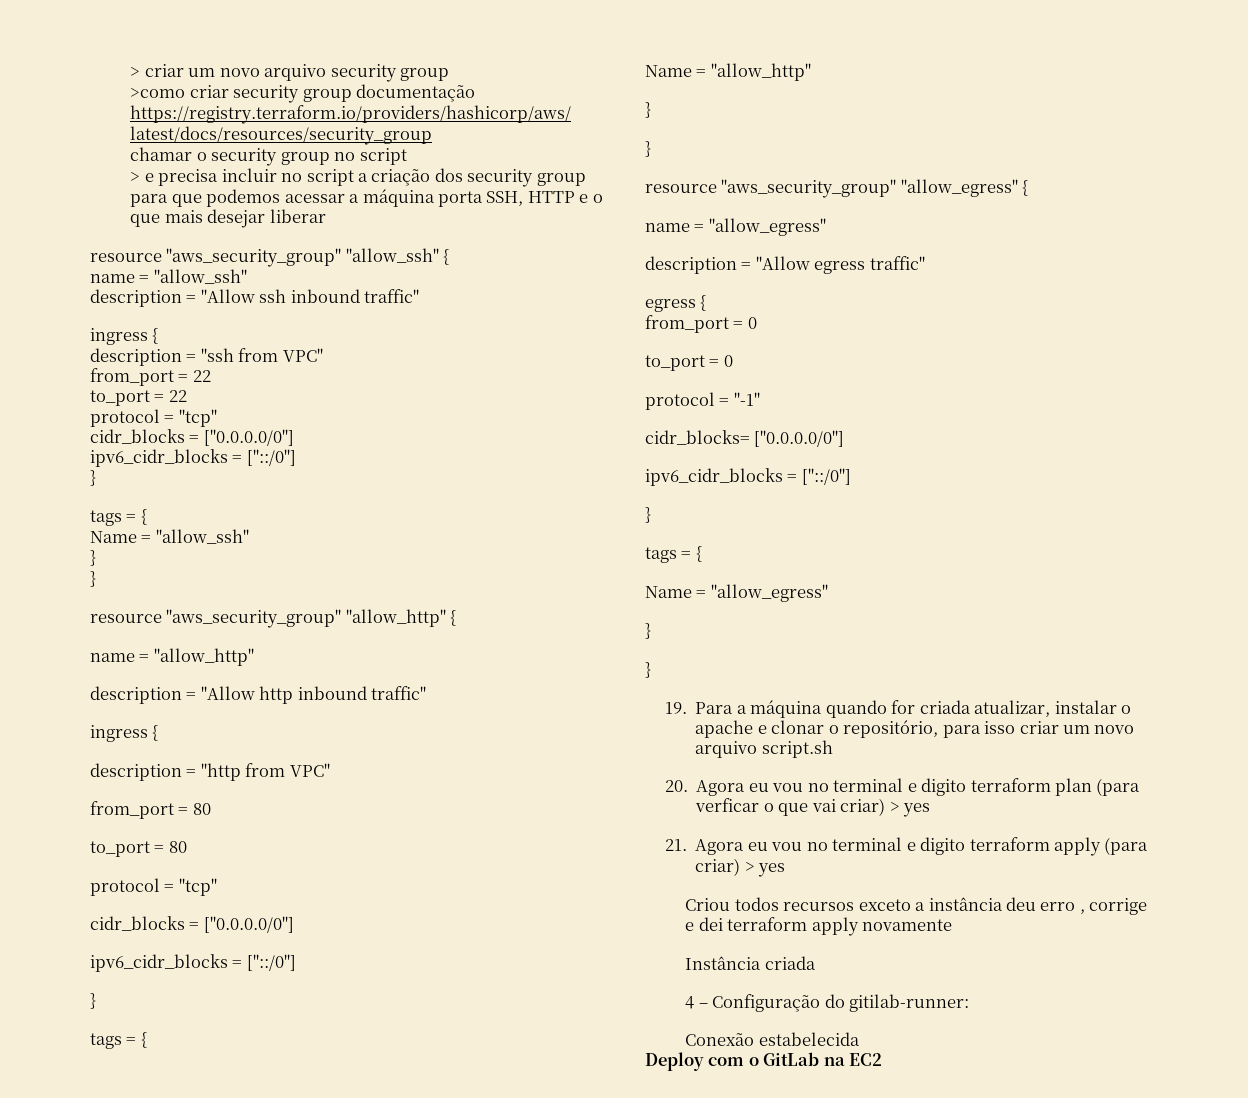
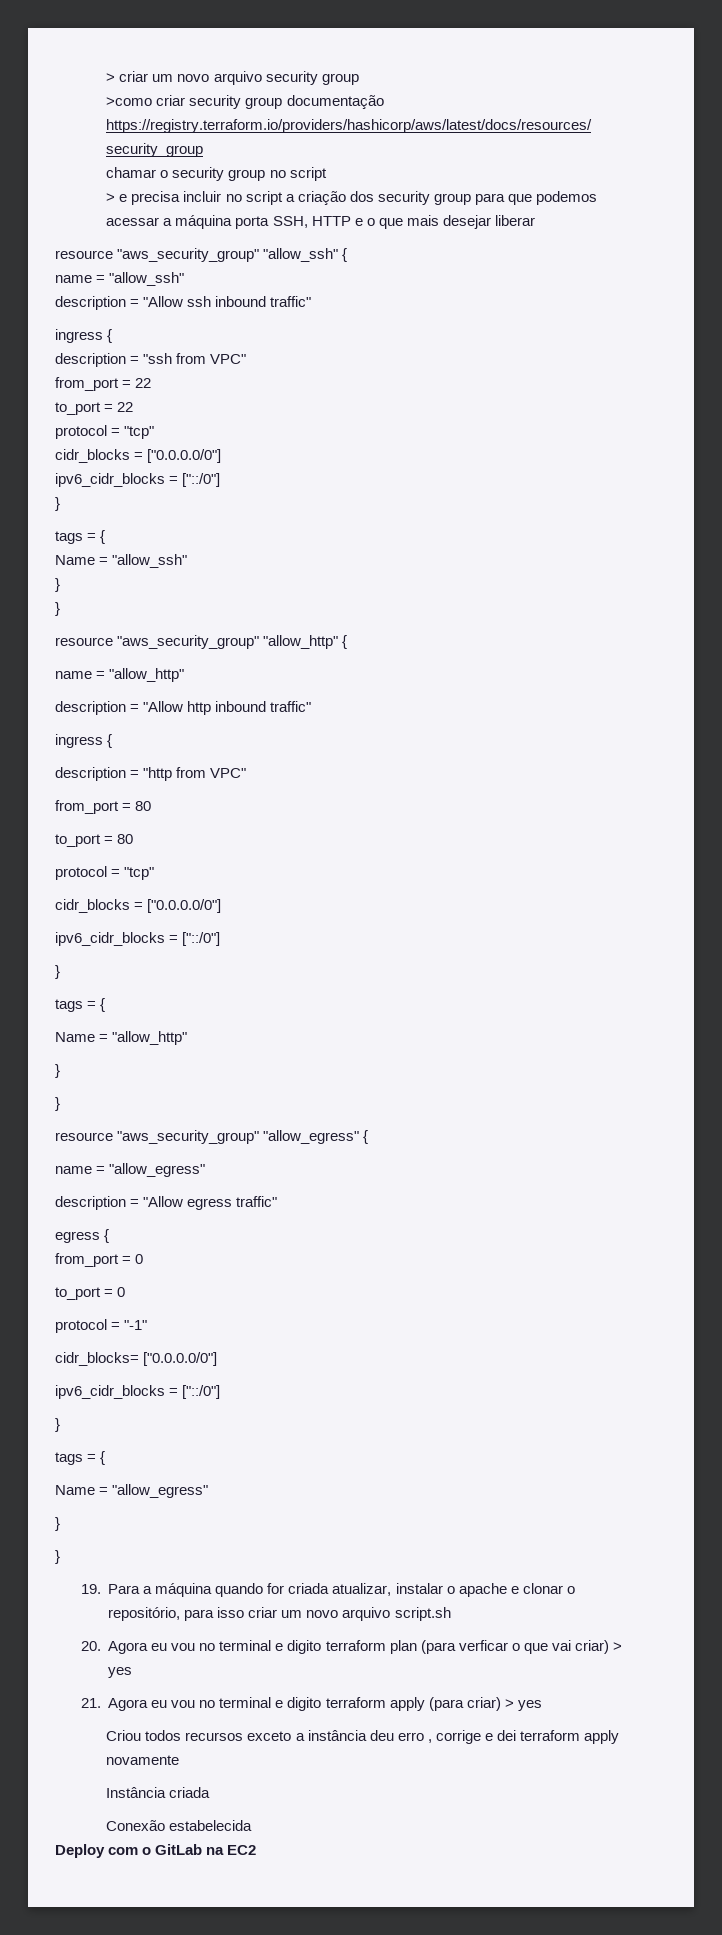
[685,994,970,1012] // 4 – Configuração do gitilab-runner: -> (211, 1792) none

